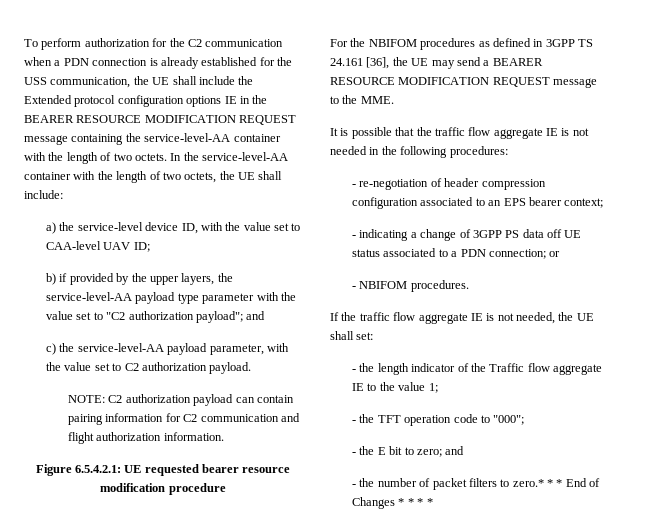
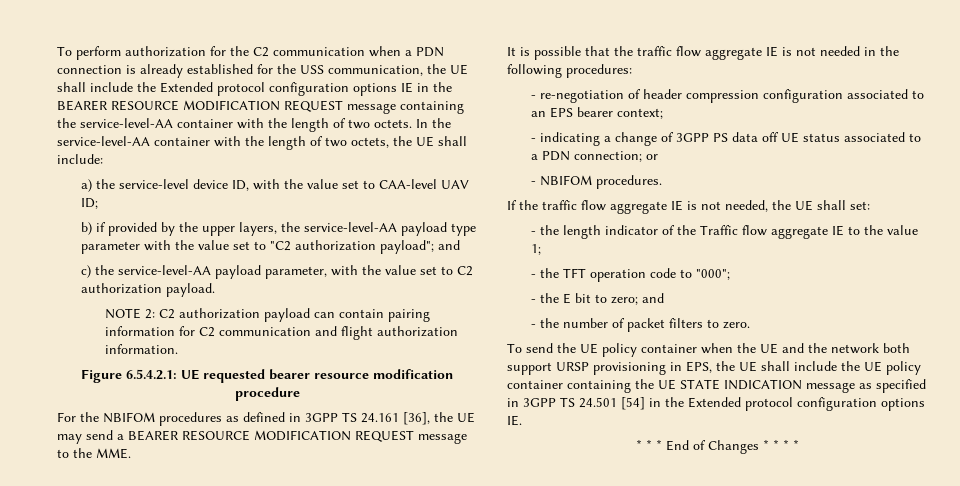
[68,395,106,403] NOTE: -> [104,308,155,319] NOTE 2:
[512,479,544,487] zero.* -> [722,321,750,329] [507,343,910,357] [507,361,921,375] [507,379,926,393] [507,397,925,411] [507,415,522,426] [635,439,642,450] zero. // To send the UE policy container when the UE and the network both support URSP provisioning in EPS, the UE shall include the UE policy container containing the UE STATE INDICATION message as specified in 3GPP TS 24.501 [54] in the Extended protocol configuration options IE. // *

